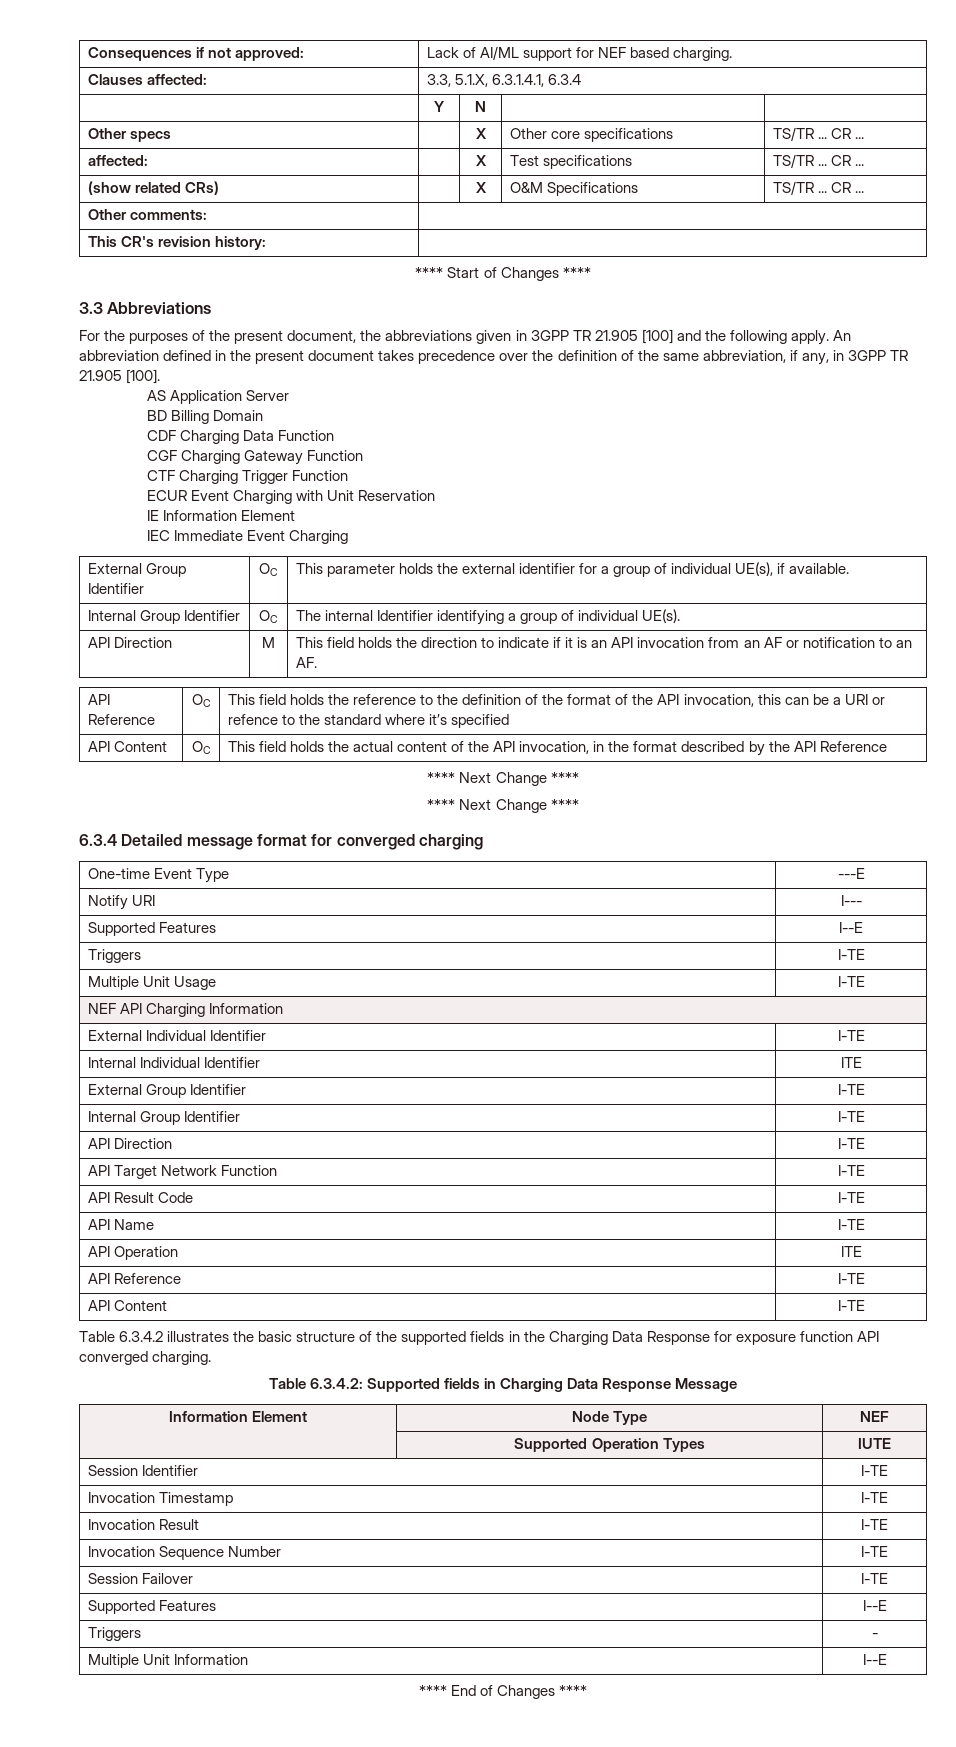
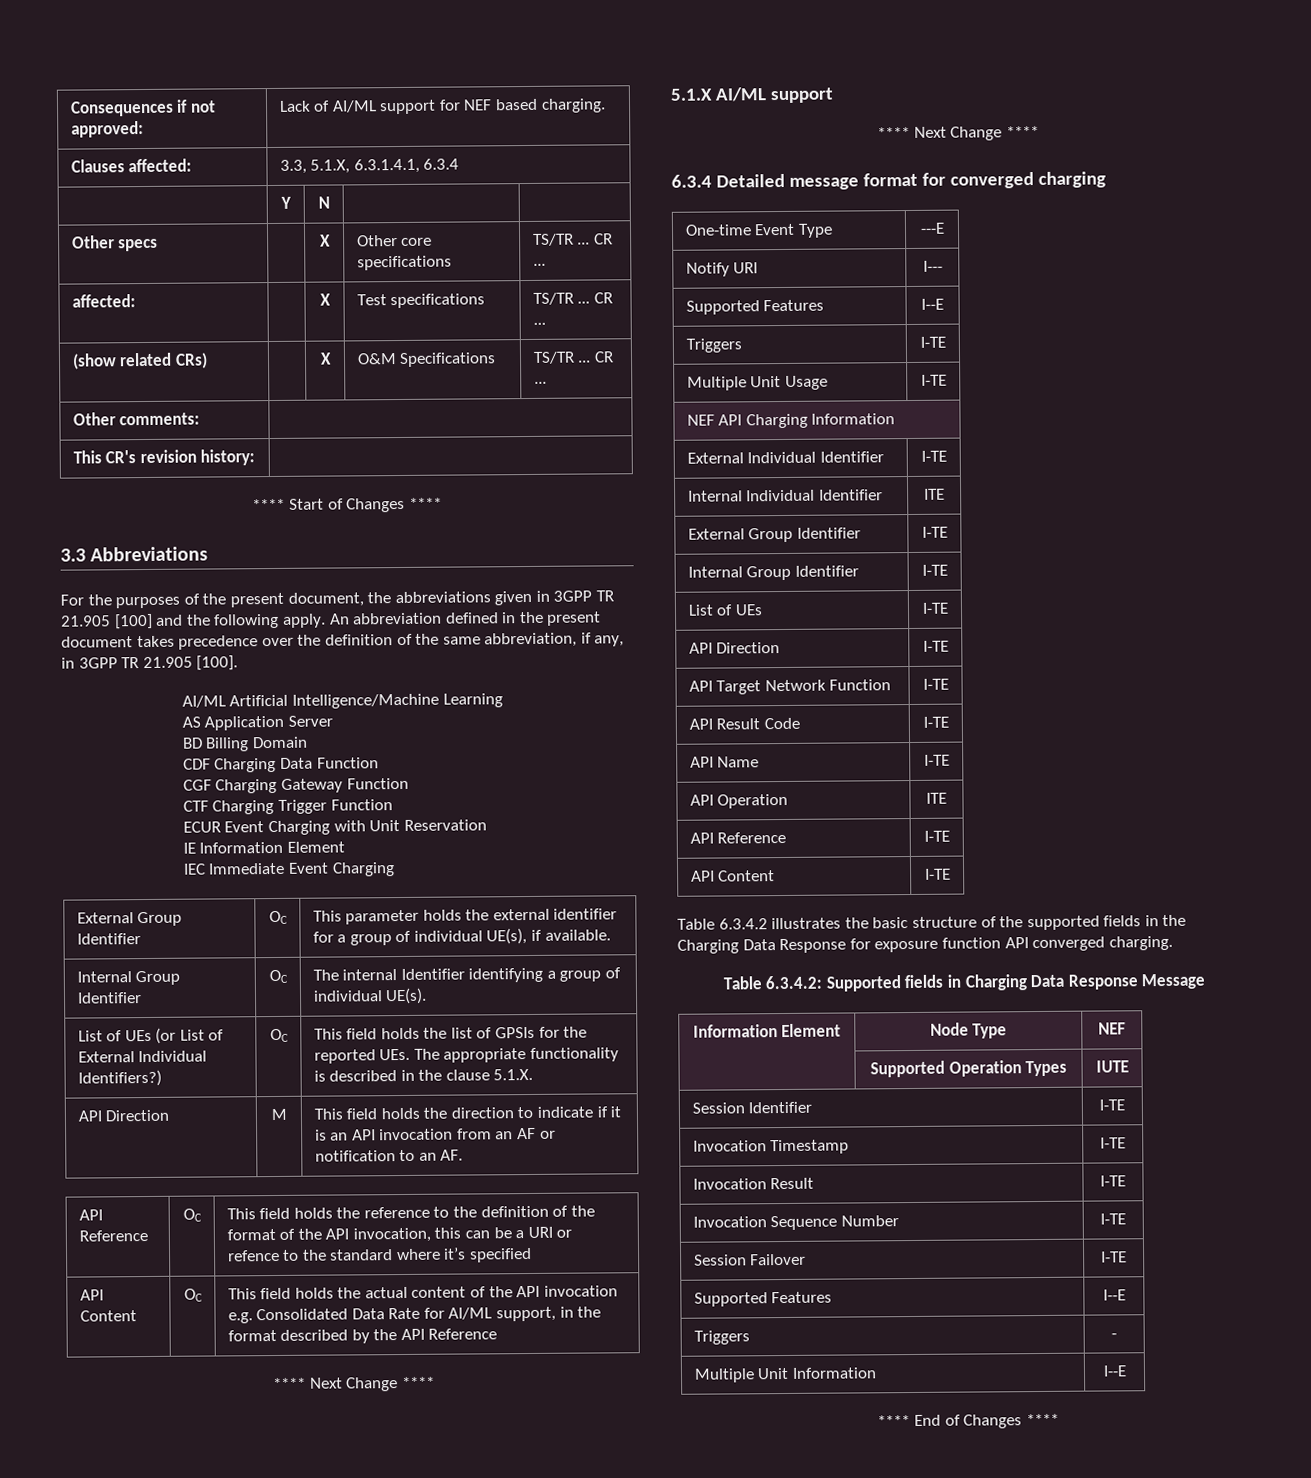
(161, 376) none -> [181,693,503,709] // AI/ML Artificial Intelligence/Machine Learning
(681, 616) none -> [77,1027,225,1044] [77,1050,208,1063] [77,1069,162,1087] [269,1028,289,1043] [313,1026,588,1040] [313,1047,619,1064] [313,1068,534,1082] // List of UEs (or List of External Individual Identifiers?) | OC | This field holds the list of GPSIs for the reported UEs. The appropriate functionality is described in the clause 5.1.X.
[519,741,590,754] invocation, -> [543,1285,618,1297] [227,1306,557,1324] invocation e.g. Consolidated Data Rate for AI/ML support,
(579, 777) none -> [670,87,834,104] // 5.1.X AI/ML support
(865, 1116) none -> [687,604,763,616] [921,602,949,614] // List of UEs | I-TE

